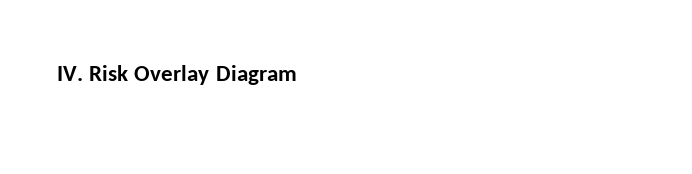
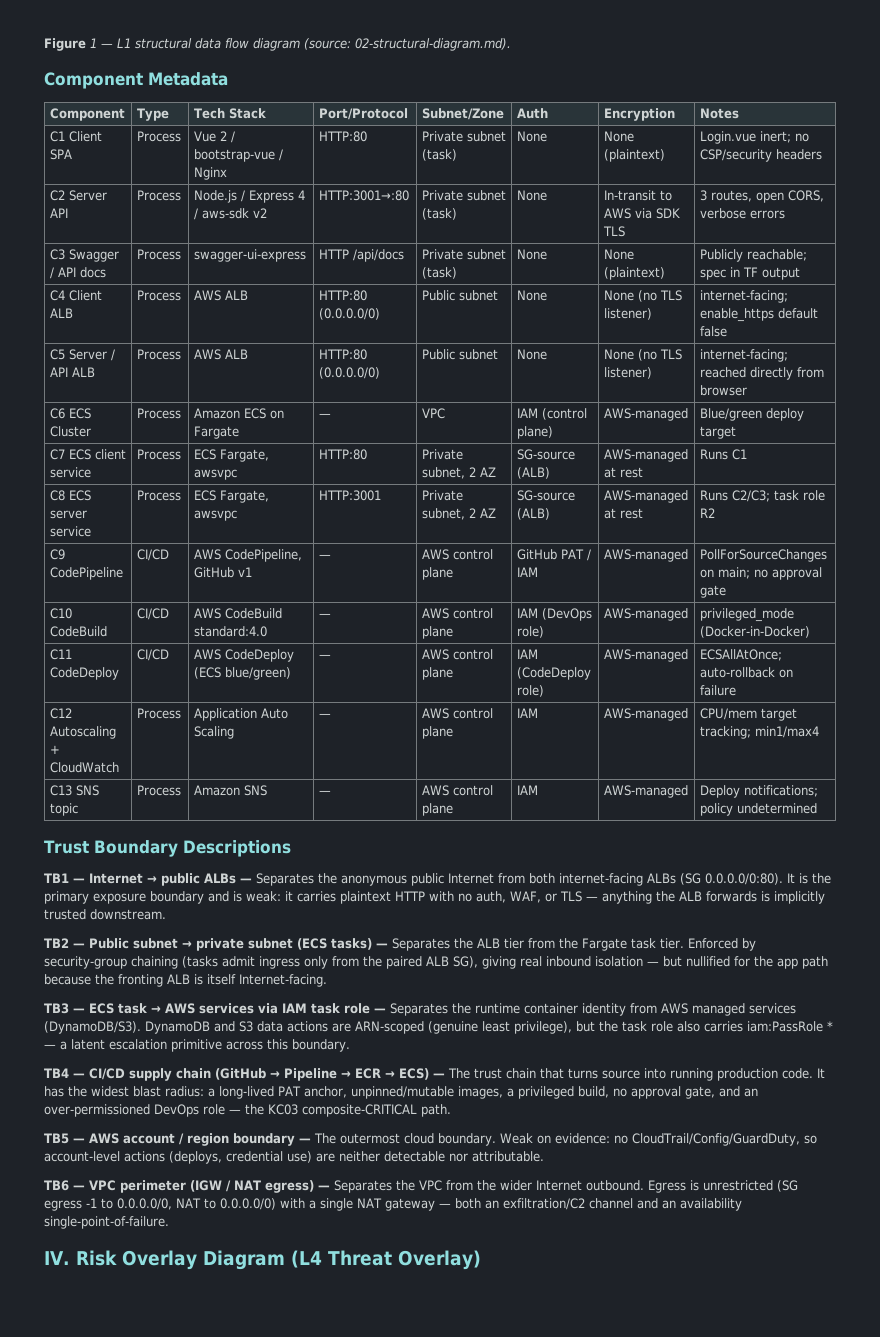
(57, 73) none -> [44,38,511,51] [44,72,228,89] [49,108,125,121] [136,108,169,121] [193,108,266,119] [318,108,408,120] [421,108,504,120] [516,108,548,119] [603,108,675,121] [699,108,739,119] [49,131,102,142] [49,149,72,160] [136,131,181,142] [193,131,235,143] [193,149,283,162] [193,167,227,180] [318,131,367,142] [421,131,506,142] [421,149,457,161] [516,131,547,142] [603,131,634,142] [603,149,665,162] [699,131,809,144] [699,149,822,162] [49,190,107,201] [49,208,68,218] [136,190,181,201] [193,190,305,203] [193,208,267,220] [318,190,409,201] [421,190,506,201] [421,208,457,220] [516,190,547,201] [603,190,672,201] [603,208,680,219] [602,226,625,237] [699,190,824,203] [699,208,785,219] [49,249,119,262] [49,267,106,279] [136,249,181,260] [193,249,306,262] [318,249,404,262] [421,249,506,260] [421,267,457,279] [516,249,547,260] [603,249,634,260] [603,267,665,280] [699,249,807,262] [699,267,800,280] [49,290,102,301] [49,308,73,318] [136,290,181,301] [193,290,248,301] [318,290,367,301] [318,308,380,320] [421,290,498,301] [516,290,547,301] [603,290,682,302] [603,308,652,320] [699,290,788,303] [699,308,818,322] [699,326,727,337] [49,349,115,361] [49,367,95,377] [136,349,181,360] [193,349,248,360] [318,349,367,360] [318,367,380,379] [421,349,498,360] [516,349,547,360] [603,349,682,361] [603,367,652,379] [699,349,788,362] [699,367,824,380] [699,385,747,396] [49,408,91,419] [49,426,91,437] [136,408,181,419] [193,408,284,419] [193,426,239,439] [318,413,331,418] [421,408,445,419] [516,408,587,420] [516,426,553,439] [603,408,688,421] [699,408,804,421] [699,426,736,439] [49,449,126,460] [49,467,91,478] [136,449,181,460] [193,449,269,462] [193,469,237,480] [318,449,367,460] [421,449,463,460] [421,467,496,479] [516,449,575,460] [516,467,550,479] [603,449,688,462] [603,467,643,478] [699,449,747,460] [49,490,91,501] [49,510,87,519] [49,526,91,537] [136,490,181,501] [193,490,269,503] [193,510,237,521] [318,490,381,501] [421,490,463,501] [421,508,496,520] [516,490,575,501] [516,508,550,520] [603,490,688,503] [603,508,643,519] [699,490,825,502] [699,508,715,518] [49,549,65,560] [49,567,123,580] [136,549,169,561] [193,549,302,562] [193,567,252,578] [318,554,331,559] [421,549,493,560] [421,567,453,580] [516,549,591,561] [516,567,538,577] [603,549,688,562] [699,549,827,562] [699,567,822,580] [699,585,726,598] [49,608,72,619] [49,626,107,637] [136,608,169,620] [193,608,282,619] [193,626,267,637] [318,613,331,618] [421,608,493,619] [421,626,453,639] [516,608,592,621] [516,626,544,638] [603,608,688,621] [699,608,794,622] [699,626,810,638] [49,649,72,660] [49,667,119,680] [136,649,169,661] [193,649,294,662] [193,667,291,680] [318,654,331,659] [421,649,493,660] [421,667,453,680] [516,649,538,659] [516,667,591,680] [516,685,544,697] [603,649,688,662] [699,649,782,661] [699,667,793,678] [699,685,736,696] [49,708,72,719] [49,726,116,739] [49,745,60,754] [49,762,119,773] [136,708,181,719] [193,708,288,721] [193,726,234,739] [318,713,331,718] [421,708,493,719] [421,726,453,739] [516,708,538,718] [603,708,688,721] [699,708,797,721] [699,726,819,739] [49,785,99,796] [49,803,78,816] [136,785,181,796] [193,785,267,796] [318,790,331,795] [421,785,493,796] [421,803,453,816] [516,785,538,795] [603,785,688,798] [699,785,818,798] [699,803,817,816] [44,840,291,857] [44,873,831,886] [44,891,825,904] [44,909,166,920] [44,938,756,951] [44,956,828,969] [44,974,327,987] [44,1003,796,1016] [44,1021,833,1034] [44,1039,350,1052] [44,1068,825,1081] [44,1086,758,1099] [44,1104,451,1117] [44,1133,817,1146] [44,1151,544,1164] [44,1180,798,1193] [44,1198,742,1211] [44,1216,169,1229] Figure 1 — L1 structural data flow diagram (source: 02-structural-diagram.md). // Component Metadata // Component | Type | Tech Stack | Port/Protocol | Subnet/Zone | Auth | Encryption | Notes // C1 Client SPA | Process | Vue 2 / bootstrap-vue / Nginx | HTTP:80 | Private subnet (task) | None | None (plaintext) | Login.vue inert; no CSP/security headers // C2 Server API | Process | Node.js / Express 4 / aws-sdk v2 | HTTP:3001→:80 | Private subnet (task) | None | In-transit to AWS via SDK TLS | 3 routes, open CORS, verbose errors // C3 Swagger / API docs | Process | swagger-ui-express | HTTP /api/docs | Private subnet (task) | None | None (plaintext) | Publicly reachable; spec in TF output // C4 Client ALB | Process | AWS ALB | HTTP:80 (0.0.0.0/0) | Public subnet | None | None (no TLS listener) | internet-facing; enable_https default false // C5 Server / API ALB | Process | AWS ALB | HTTP:80 (0.0.0.0/0) | Public subnet | None | None (no TLS listener) | internet-facing; reached directly from browser // C6 ECS Cluster | Process | Amazon ECS on Fargate | — | VPC | IAM (control plane) | AWS-managed | Blue/green deploy target // C7 ECS client service | Process | ECS Fargate, awsvpc | HTTP:80 | Private subnet, 2 AZ | SG-source (ALB) | AWS-managed at rest | Runs C1 // C8 ECS server service | Process | ECS Fargate, awsvpc | HTTP:3001 | Private subnet, 2 AZ | SG-source (ALB) | AWS-managed at rest | Runs C2/C3; task role R2 // C9 CodePipeline | CI/CD | AWS CodePipeline, GitHub v1 | — | AWS control plane | GitHub PAT / IAM | AWS-managed | PollForSourceChanges on main; no approval gate // C10 CodeBuild | CI/CD | AWS CodeBuild standard:4.0 | — | AWS control plane | IAM (DevOps role) | AWS-managed | privileged_mode (Docker-in-Docker) // C11 CodeDeploy | CI/CD | AWS CodeDeploy (ECS blue/green) | — | AWS control plane | IAM (CodeDeploy role) | AWS-managed | ECSAllAtOnce; auto-rollback on failure // C12 Autoscaling + CloudWatch | Process | Application Auto Scaling | — | AWS control plane | IAM | AWS-managed | CPU/mem target tracking; min1/max4 // C13 SNS topic | Process | Amazon SNS | — | AWS control plane | IAM | AWS-managed | Deploy notifications; policy undetermined // Trust Boundary Descriptions // TB1 — Internet → public ALBs — Separates the anonymous public Internet from both internet-facing ALBs (SG 0.0.0.0/0:80). It is the primary exposure boundary and is weak: it carries plaintext HTTP with no auth, WAF, or TLS — anything the ALB forwards is implicitly trusted downstream. // TB2 — Public subnet → private subnet (ECS tasks) — Separates the ALB tier from the Fargate task tier. Enforced by security-group chaining (tasks admit ingress only from the paired ALB SG), giving real inbound isolation — but nullified for the app path because the fronting ALB is itself Internet-facing. // TB3 — ECS task → AWS services via IAM task role — Separates the runtime container identity from AWS managed services (DynamoDB/S3). DynamoDB and S3 data actions are ARN-scoped (genuine least privilege), but the task role also carries iam:PassRole * — a latent escalation primitive across this boundary. // TB4 — CI/CD supply chain (GitHub → Pipeline → ECR → ECS) — The trust chain that turns source into running production code. It has the widest blast radius: a long-lived PAT anchor, unpinned/mutable images, a privileged build, no approval gate, and an over-permissioned DevOps role — the KC03 composite-CRITICAL path. // TB5 — AWS account / region boundary — The outermost cloud boundary. Weak on evidence: no CloudTrail/Config/GuardDuty, so account-level actions (deploys, credential use) are neither detectable nor attributable. // TB6 — VPC perimeter (IGW / NAT egress) — Separates the VPC from the wider Internet outbound. Egress is unrestricted (SG egress -1 to 0.0.0.0/0, NAT to 0.0.0.0/0) with a single NAT gateway — both an exfiltration/C2 channel and an availability single-point-of-failure. //
(297, 75) none -> [290,1250,481,1270] (L4 Threat Overlay)

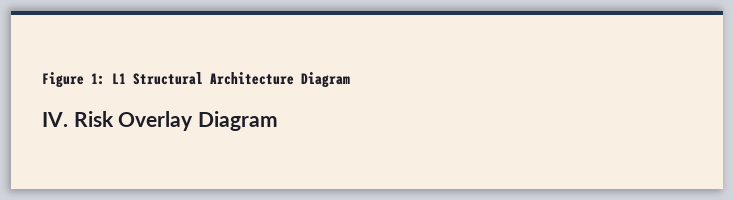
[90,38,511,51] [44,72,228,89] [49,108,125,121] [136,108,169,121] [193,108,266,119] [318,108,408,120] [421,108,504,120] [516,108,548,119] [603,108,675,121] [699,108,739,119] [49,131,102,142] [49,149,72,160] [136,131,181,142] [193,131,235,143] [193,149,283,162] [193,167,227,180] [318,131,367,142] [421,131,506,142] [421,149,457,161] [516,131,547,142] [603,131,634,142] [603,149,665,162] [699,131,809,144] [699,149,822,162] [49,190,107,201] [49,208,68,218] [136,190,181,201] [193,190,305,203] [193,208,267,220] [318,190,409,201] [421,190,506,201] [421,208,457,220] [516,190,547,201] [603,190,672,201] [603,208,680,219] [602,226,625,237] [699,190,824,203] [699,208,785,219] [49,249,119,262] [49,267,106,279] [136,249,181,260] [193,249,306,262] [318,249,404,262] [421,249,506,260] [421,267,457,279] [516,249,547,260] [603,249,634,260] [603,267,665,280] [699,249,807,262] [699,267,800,280] [49,290,102,301] [49,308,73,318] [136,290,181,301] [193,290,248,301] [318,290,367,301] [318,308,380,320] [421,290,498,301] [516,290,547,301] [603,290,682,302] [603,308,652,320] [699,290,788,303] [699,308,818,322] [699,326,727,337] [49,349,115,361] [49,367,95,377] [136,349,181,360] [193,349,248,360] [318,349,367,360] [318,367,380,379] [421,349,498,360] [516,349,547,360] [603,349,682,361] [603,367,652,379] [699,349,788,362] [699,367,824,380] [699,385,747,396] [49,408,91,419] [49,426,91,437] [136,408,181,419] [193,408,284,419] [193,426,239,439] [318,413,331,418] [421,408,445,419] [516,408,587,420] [516,426,553,439] [603,408,688,421] [699,408,804,421] [699,426,736,439] [49,449,126,460] [49,467,91,478] [136,449,181,460] [193,449,269,462] [193,469,237,480] [318,449,367,460] [421,449,463,460] [421,467,496,479] [516,449,575,460] [516,467,550,479] [603,449,688,462] [603,467,643,478] [699,449,747,460] [49,490,91,501] [49,510,87,519] [49,526,91,537] [136,490,181,501] [193,490,269,503] [193,510,237,521] [318,490,381,501] [421,490,463,501] [421,508,496,520] [516,490,575,501] [516,508,550,520] [603,490,688,503] [603,508,643,519] [699,490,825,502] [699,508,715,518] [49,549,65,560] [49,567,123,580] [136,549,169,561] [193,549,302,562] [193,567,252,578] [318,554,331,559] [421,549,493,560] [421,567,453,580] [516,549,591,561] [516,567,538,577] [603,549,688,562] [699,549,827,562] [699,567,822,580] [699,585,726,598] [49,608,72,619] [49,626,107,637] [136,608,169,620] [193,608,282,619] [193,626,267,637] [318,613,331,618] [421,608,493,619] [421,626,453,639] [516,608,592,621] [516,626,544,638] [603,608,688,621] [699,608,794,622] [699,626,810,638] [49,649,72,660] [49,667,119,680] [136,649,169,661] [193,649,294,662] [193,667,291,680] [318,654,331,659] [421,649,493,660] [421,667,453,680] [516,649,538,659] [516,667,591,680] [516,685,544,697] [603,649,688,662] [699,649,782,661] [699,667,793,678] [699,685,736,696] [49,708,72,719] [49,726,116,739] [49,745,60,754] [49,762,119,773] [136,708,181,719] [193,708,288,721] [193,726,234,739] [318,713,331,718] [421,708,493,719] [421,726,453,739] [516,708,538,718] [603,708,688,721] [699,708,797,721] [699,726,819,739] [49,785,99,796] [49,803,78,816] [136,785,181,796] [193,785,267,796] [318,790,331,795] [421,785,493,796] [421,803,453,816] [516,785,538,795] [603,785,688,798] [699,785,818,798] [699,803,817,816] [44,840,291,857] [44,873,831,886] [44,891,825,904] [44,909,166,920] [44,938,756,951] [44,956,828,969] [44,974,327,987] [44,1003,796,1016] [44,1021,833,1034] [44,1039,350,1052] [44,1068,825,1081] [44,1086,758,1099] [44,1104,451,1117] [44,1133,817,1146] [44,1151,544,1164] [44,1180,798,1193] [44,1198,742,1211] [44,1216,169,1229] 1 — L1 structural data flow diagram (source: 02-structural-diagram.md). // Component Metadata // Component | Type | Tech Stack | Port/Protocol | Subnet/Zone | Auth | Encryption | Notes // C1 Client SPA | Process | Vue 2 / bootstrap-vue / Nginx | HTTP:80 | Private subnet (task) | None | None (plaintext) | Login.vue inert; no CSP/security headers // C2 Server API | Process | Node.js / Express 4 / aws-sdk v2 | HTTP:3001→:80 | Private subnet (task) | None | In-transit to AWS via SDK TLS | 3 routes, open CORS, verbose errors // C3 Swagger / API docs | Process | swagger-ui-express | HTTP /api/docs | Private subnet (task) | None | None (plaintext) | Publicly reachable; spec in TF output // C4 Client ALB | Process | AWS ALB | HTTP:80 (0.0.0.0/0) | Public subnet | None | None (no TLS listener) | internet-facing; enable_https default false // C5 Server / API ALB | Process | AWS ALB | HTTP:80 (0.0.0.0/0) | Public subnet | None | None (no TLS listener) | internet-facing; reached directly from browser // C6 ECS Cluster | Process | Amazon ECS on Fargate | — | VPC | IAM (control plane) | AWS-managed | Blue/green deploy target // C7 ECS client service | Process | ECS Fargate, awsvpc | HTTP:80 | Private subnet, 2 AZ | SG-source (ALB) | AWS-managed at rest | Runs C1 // C8 ECS server service | Process | ECS Fargate, awsvpc | HTTP:3001 | Private subnet, 2 AZ | SG-source (ALB) | AWS-managed at rest | Runs C2/C3; task role R2 // C9 CodePipeline | CI/CD | AWS CodePipeline, GitHub v1 | — | AWS control plane | GitHub PAT / IAM | AWS-managed | PollForSourceChanges on main; no approval gate // C10 CodeBuild | CI/CD | AWS CodeBuild standard:4.0 | — | AWS control plane | IAM (DevOps role) | AWS-managed | privileged_mode (Docker-in-Docker) // C11 CodeDeploy | CI/CD | AWS CodeDeploy (ECS blue/green) | — | AWS control plane | IAM (CodeDeploy role) | AWS-managed | ECSAllAtOnce; auto-rollback on failure // C12 Autoscaling + CloudWatch | Process | Application Auto Scaling | — | AWS control plane | IAM | AWS-managed | CPU/mem target tracking; min1/max4 // C13 SNS topic | Process | Amazon SNS | — | AWS control plane | IAM | AWS-managed | Deploy notifications; policy undetermined // Trust Boundary Descriptions // TB1 — Internet → public ALBs — Separates the anonymous public Internet from both internet-facing ALBs (SG 0.0.0.0/0:80). It is the primary exposure boundary and is weak: it carries plaintext HTTP with no auth, WAF, or TLS — anything the ALB forwards is implicitly trusted downstream. // TB2 — Public subnet → private subnet (ECS tasks) — Separates the ALB tier from the Fargate task tier. Enforced by security-group chaining (tasks admit ingress only from the paired ALB SG), giving real inbound isolation — but nullified for the app path because the fronting ALB is itself Internet-facing. // TB3 — ECS task → AWS services via IAM task role — Separates the runtime container identity from AWS managed services (DynamoDB/S3). DynamoDB and S3 data actions are ARN-scoped (genuine least privilege), but the task role also carries iam:PassRole * — a latent escalation primitive across this boundary. // TB4 — CI/CD supply chain (GitHub → Pipeline → ECR → ECS) — The trust chain that turns source into running production code. It has the widest blast radius: a long-lived PAT anchor, unpinned/mutable images, a privileged build, no approval gate, and an over-permissioned DevOps role — the KC03 composite-CRITICAL path. // TB5 — AWS account / region boundary — The outermost cloud boundary. Weak on evidence: no CloudTrail/Config/GuardDuty, so account-level actions (deploys, credential use) are neither detectable nor attributable. // TB6 — VPC perimeter (IGW / NAT egress) — Separates the VPC from the wider Internet outbound. Egress is unrestricted (SG egress -1 to 0.0.0.0/0, NAT to 0.0.0.0/0) with a single NAT gateway — both an exfiltration/C2 channel and an availability single-point-of-failure. -> [91,72,350,88] 1: L1 Structural Architecture Diagram
[290,1250,481,1270] (L4 Threat Overlay) -> (278, 121) none

